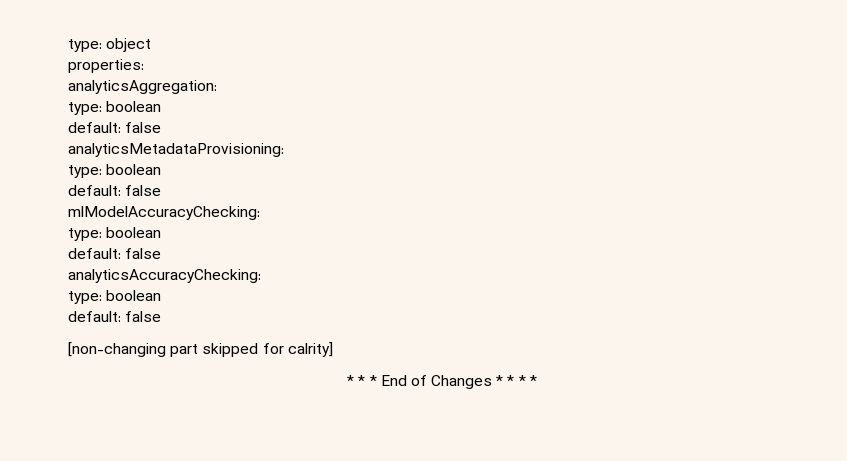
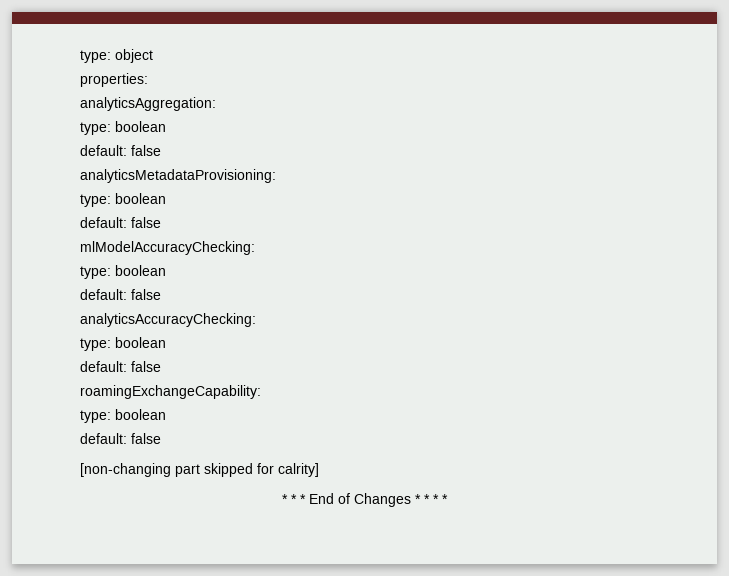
(162, 316) none -> [80,385,261,399] [80,409,166,423] [80,433,161,444] // roamingExchangeCapability: // type: boolean // default: false

